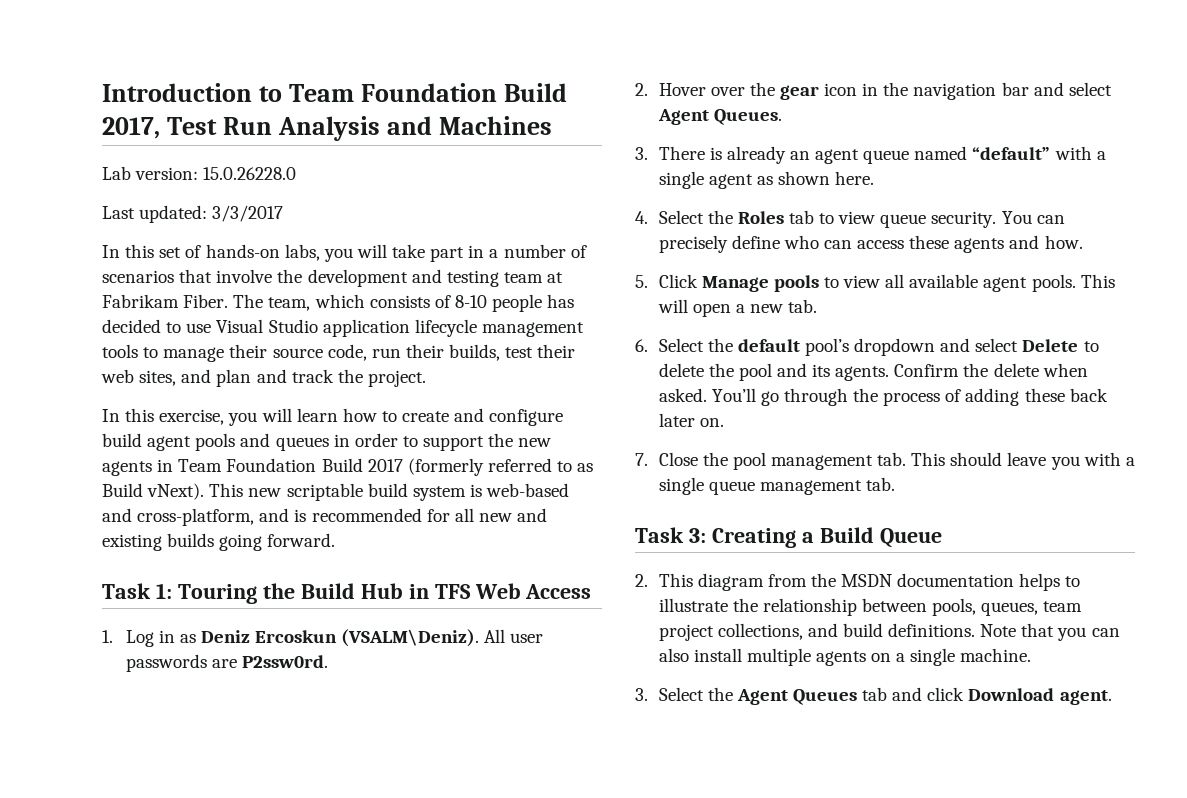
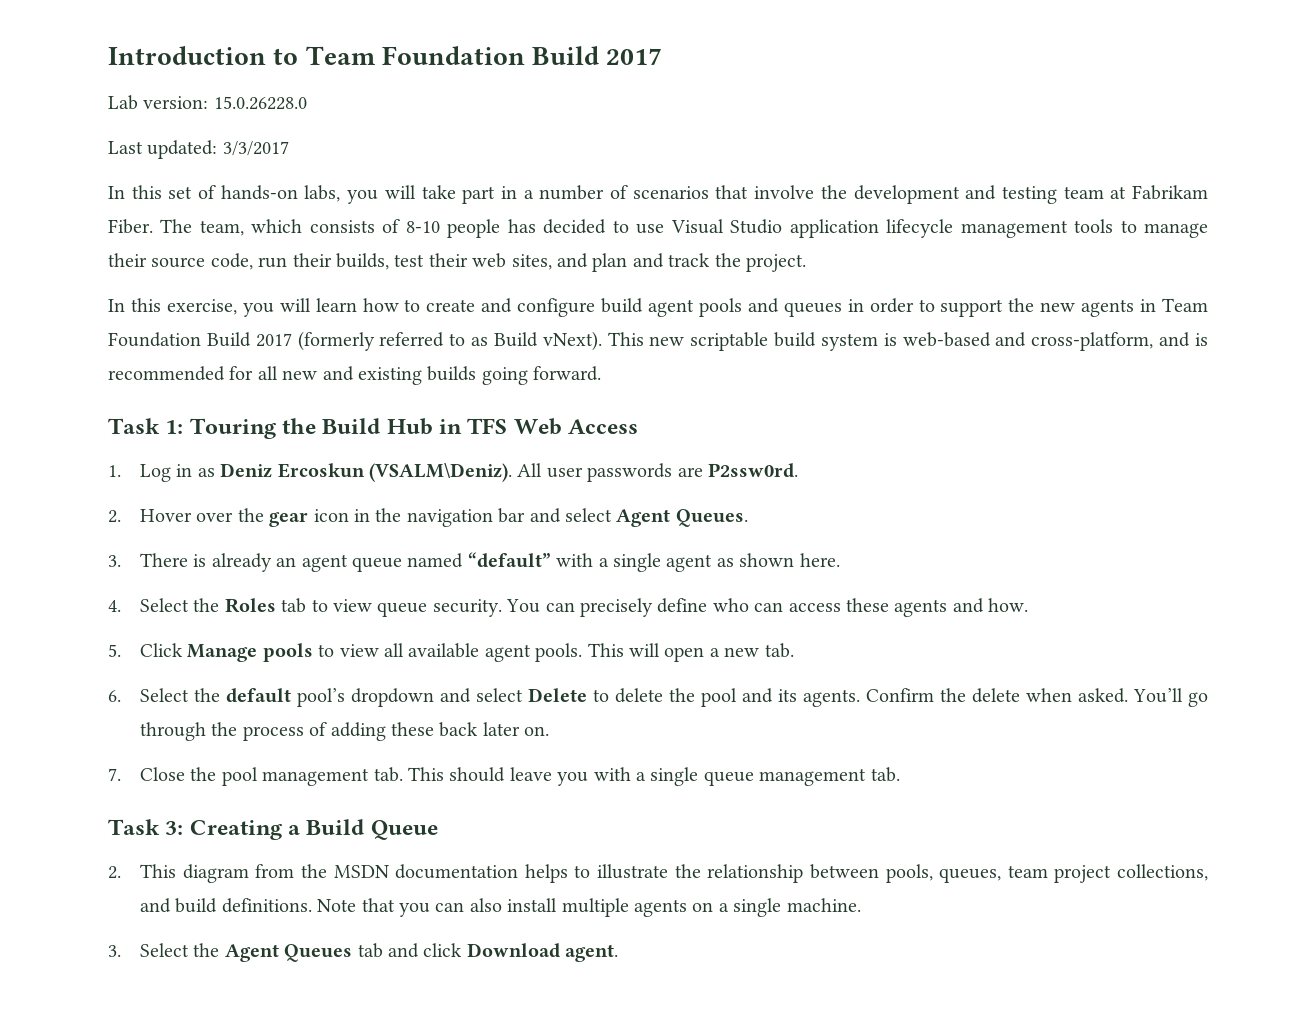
[102,116,553,141] 2017, Test Run Analysis and Machines -> [606,48,663,65] 2017

